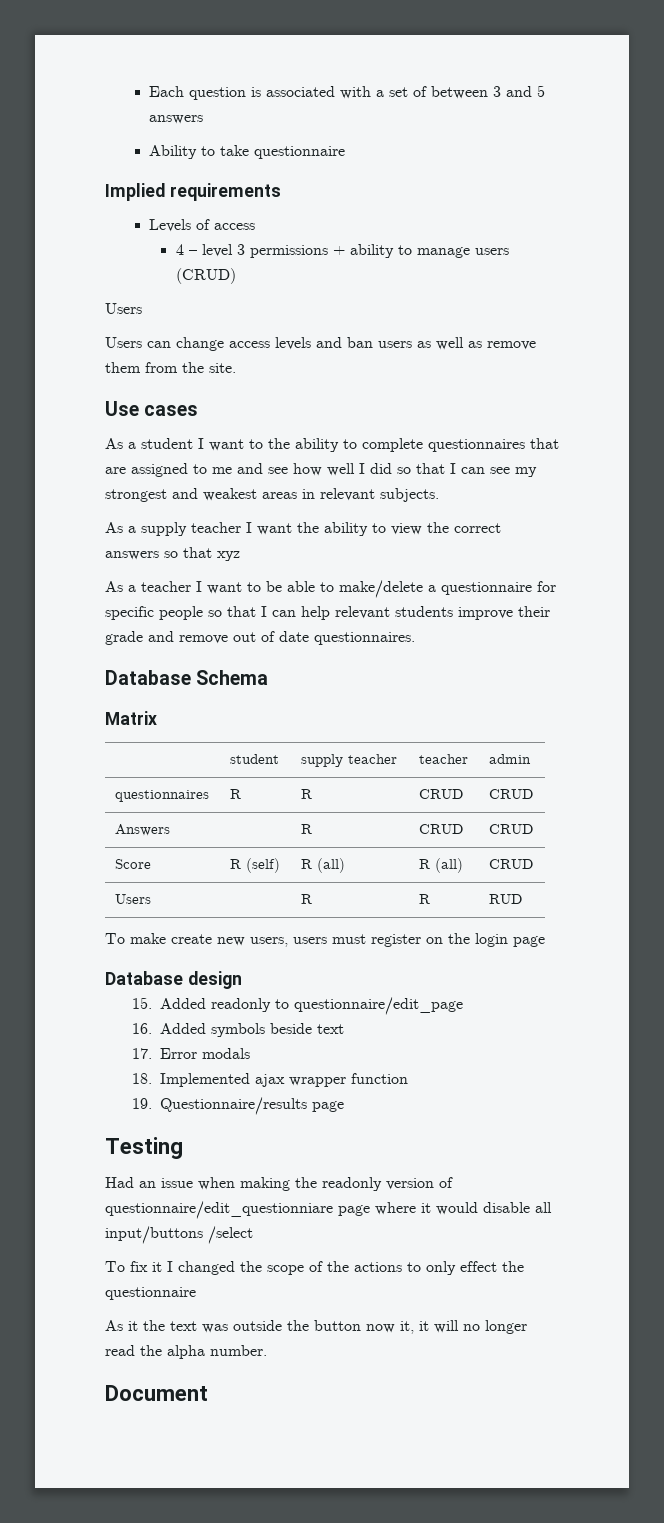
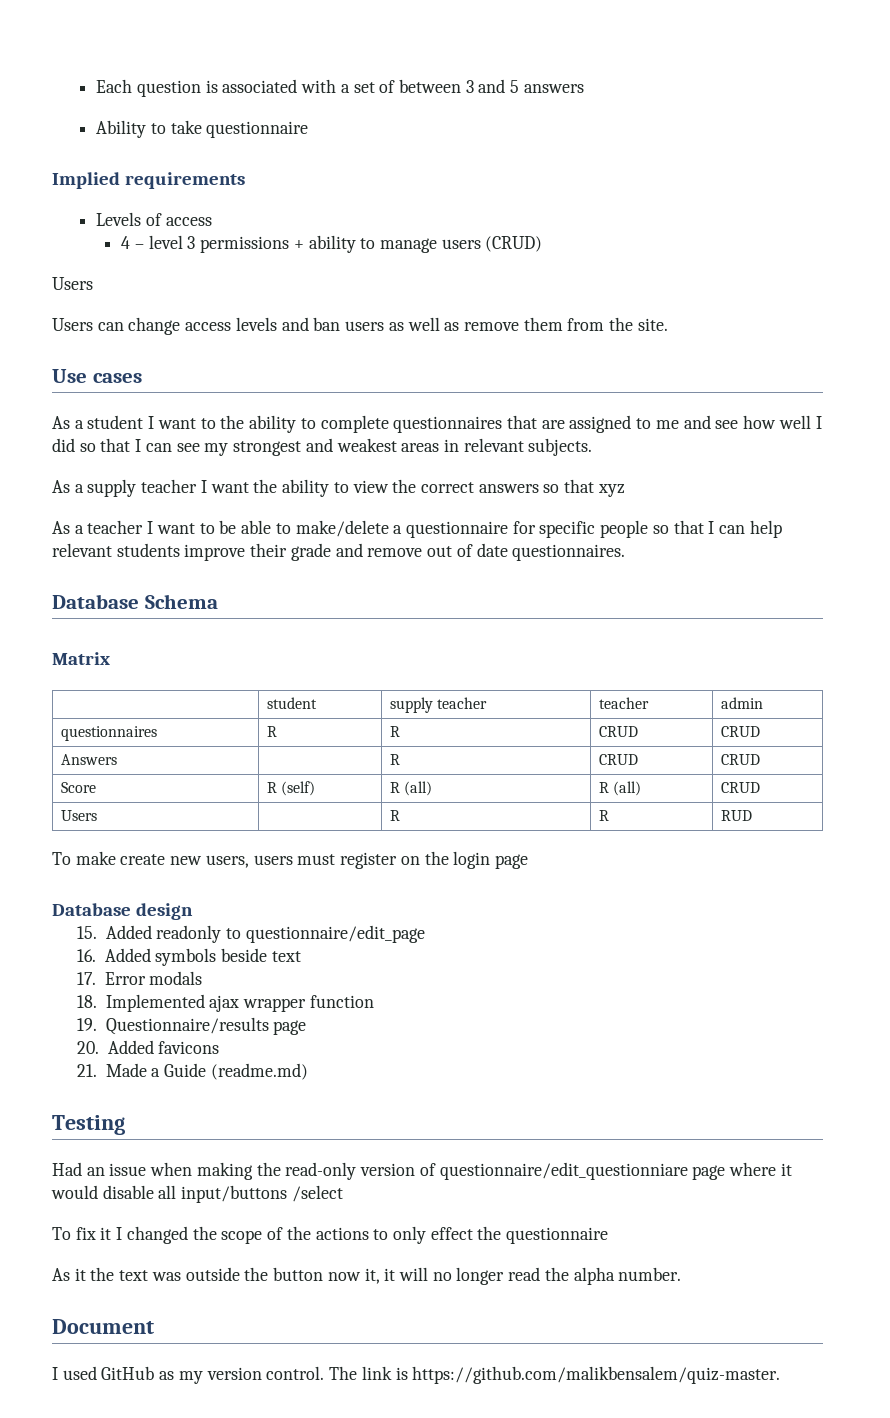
(344, 1106) none -> [76,1040,220,1054] [76,1063,308,1080] // 20. Added favicons // 21. Made a Guide (readme.md)
[322,1177,382,1191] readonly -> [285,1162,357,1180] read-only
(208, 1393) none -> [52,1366,781,1384] // I used GitHub as my version control. The link is https://github.com/malikbensalem/quiz-master.

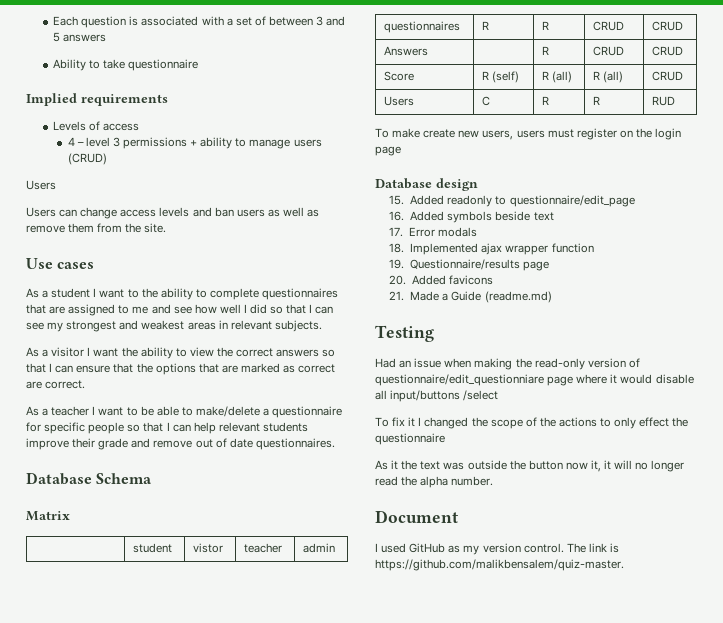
[87,479,198,497] supply teacher -> [51,347,85,357] visitor
[597,484,625,497] xyz -> [49,363,336,375] [26,380,86,389] I can ensure that the options that are marked as correct are correct.
[390,697,488,713] supply teacher -> [192,543,223,553] vistor
(98, 815) none -> [481,96,490,106] C

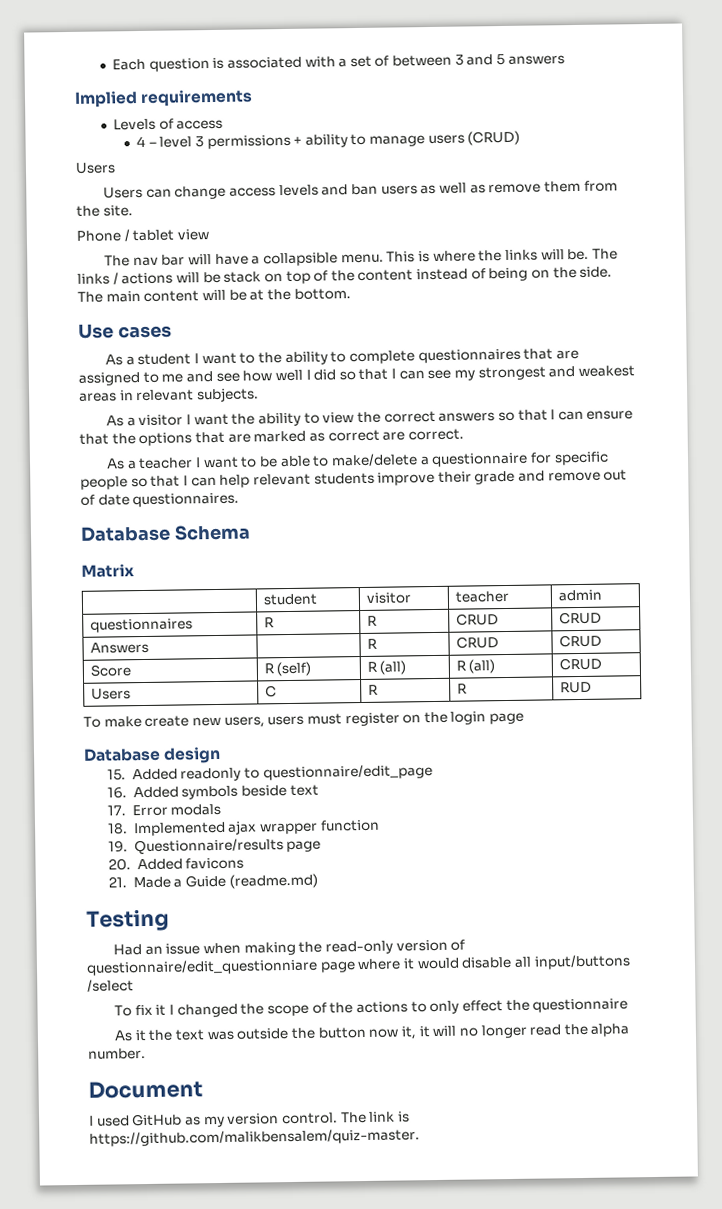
[53,59,199,71] // Ability to take questionnaire -> (565, 60) none
(167, 228) none -> [76,229,209,242] [104,248,618,267] [77,266,613,285] [77,288,351,303] // Phone / tablet view // The nav bar will have a collapsible menu. This is where the links will be. The links / actions will be stack on top of the content instead of being on the side. The main content will be at the bottom.
[192,543,223,553] vistor -> [365,592,411,604] visitor

